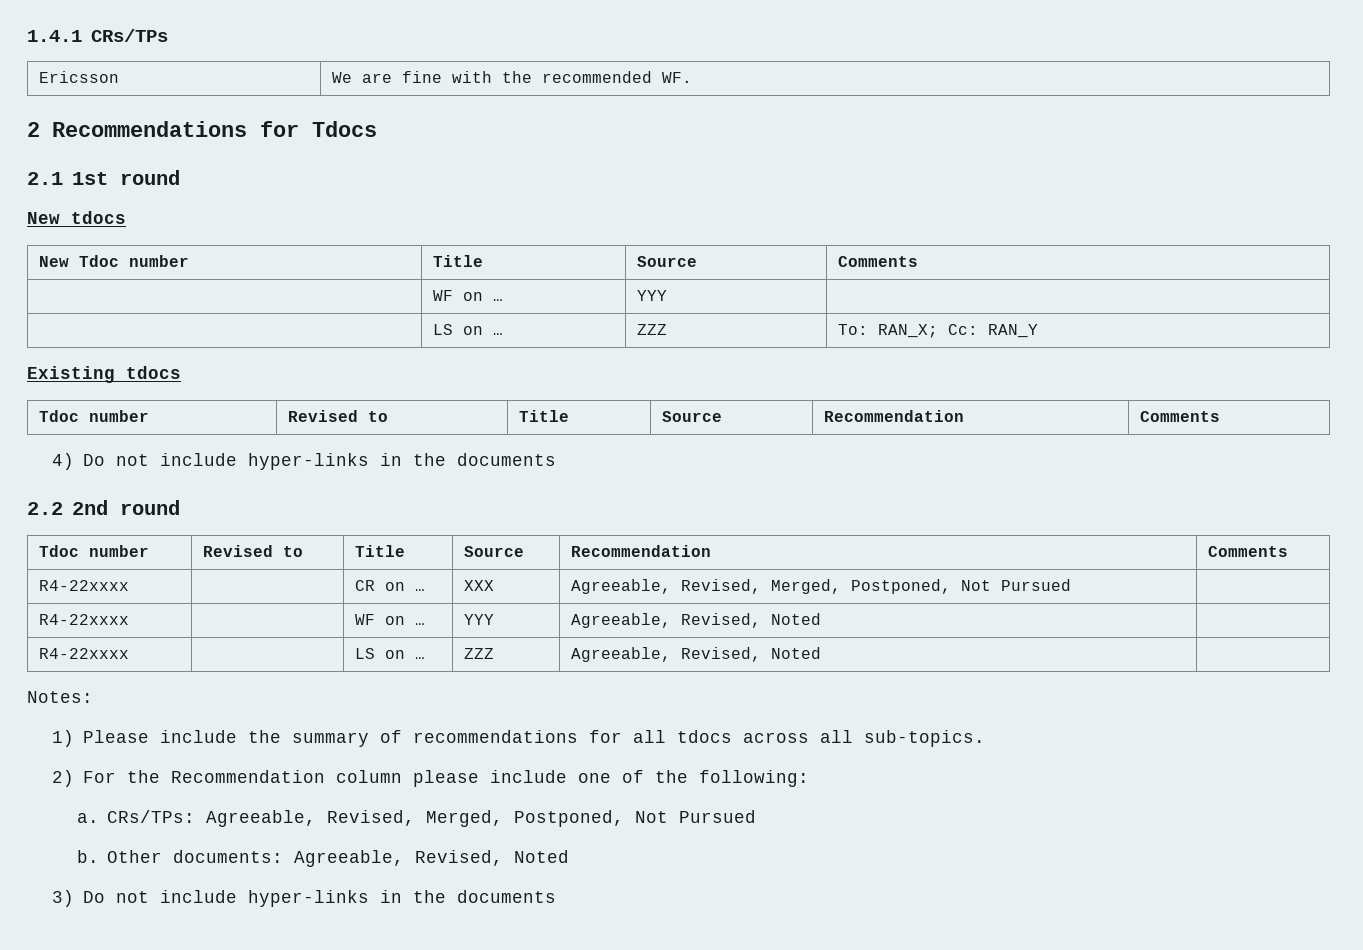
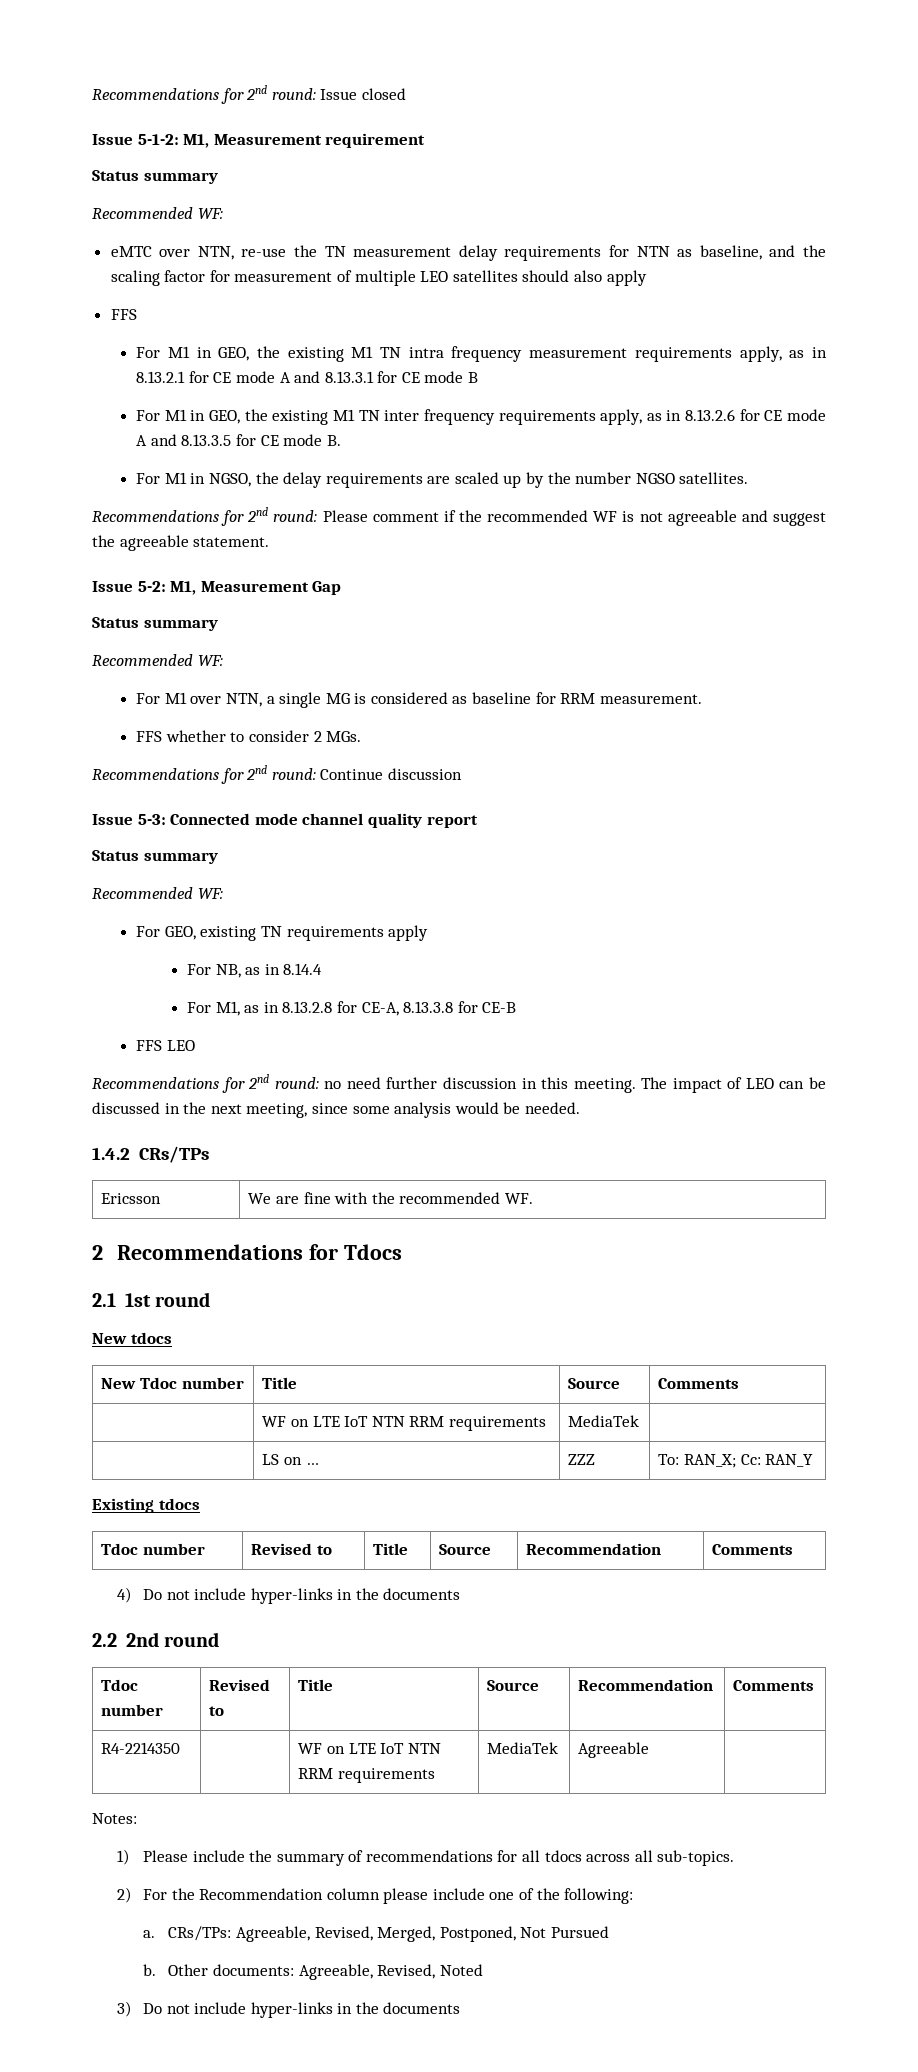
[27,30,82,42] 1.4.1 -> [92,85,406,104] [92,133,426,148] [92,170,218,184] [92,207,223,219] [110,245,826,261] [110,270,647,286] [110,309,137,320] [136,346,827,362] [136,371,479,383] [136,409,826,425] [136,434,341,446] [136,472,749,488] [92,507,826,526] [92,535,270,551] [92,581,342,595] [92,617,218,631] [92,654,223,666] [136,692,702,708] [136,730,362,742] [92,765,462,784] [92,813,478,828] [92,850,218,864] [92,887,223,899] [136,925,429,941] [187,963,323,978] [187,1001,517,1016] [136,1040,195,1051] [92,1074,826,1093] [92,1102,580,1118] [92,1147,130,1160] Recommendations for 2nd round: Issue closed // Issue 5-1-2: M1, Measurement requirement // Status summary // Recommended WF: // eMTC over NTN, re-use the TN measurement delay requirements for NTN as baseline, and the scaling factor for measurement of multiple LEO satellites should also apply // FFS // For M1 in GEO, the existing M1 TN intra frequency measurement requirements apply, as in 8.13.2.1 for CE mode A and 8.13.3.1 for CE mode B // For M1 in GEO, the existing M1 TN inter frequency requirements apply, as in 8.13.2.6 for CE mode A and 8.13.3.5 for CE mode B. // For M1 in NGSO, the delay requirements are scaled up by the number NGSO satellites. // Recommendations for 2nd round: Please comment if the recommended WF is not agreeable and suggest the agreeable statement. // Issue 5-2: M1, Measurement Gap // Status summary // Recommended WF: // For M1 over NTN, a single MG is considered as baseline for RRM measurement. // FFS whether to consider 2 MGs. // Recommendations for 2nd round: Continue discussion // Issue 5-3: Connected mode channel quality report // Status summary // Recommended WF: // For GEO, existing TN requirements apply // For NB, as in 8.14.4 // For M1, as in 8.13.2.8 for CE-A, 8.13.3.8 for CE-B // FFS LEO // Recommendations for 2nd round: no need further discussion in this meeting. The impact of LEO can be discussed in the next meeting, since some analysis would be needed. // 1.4.2
[492,299,503,301] [636,290,667,301] … | YYY -> [312,1416,546,1431] [568,1415,640,1427] LTE IoT NTN RRM requirements | MediaTek
[38,580,129,591] [354,580,425,591] [463,580,494,591] [570,579,1071,594] [38,614,129,625] [354,614,425,625] [463,614,494,625] [570,613,821,628] [38,648,129,659] [354,648,425,659] [463,648,494,659] [570,647,821,662] R4-22xxxx | | CR on … | XXX | Agreeable, Revised, Merged, Postponed, Not Pursued | // R4-22xxxx | | WF on … | YYY | Agreeable, Revised, Noted | // R4-22xxxx | | LS on … | ZZZ | Agreeable, Revised, Noted -> [101,1742,181,1754] [298,1743,441,1754] [298,1768,435,1783] [487,1742,559,1754] [578,1742,650,1758] R4-2214350 | | WF on LTE IoT NTN RRM requirements | MediaTek | Agreeable

